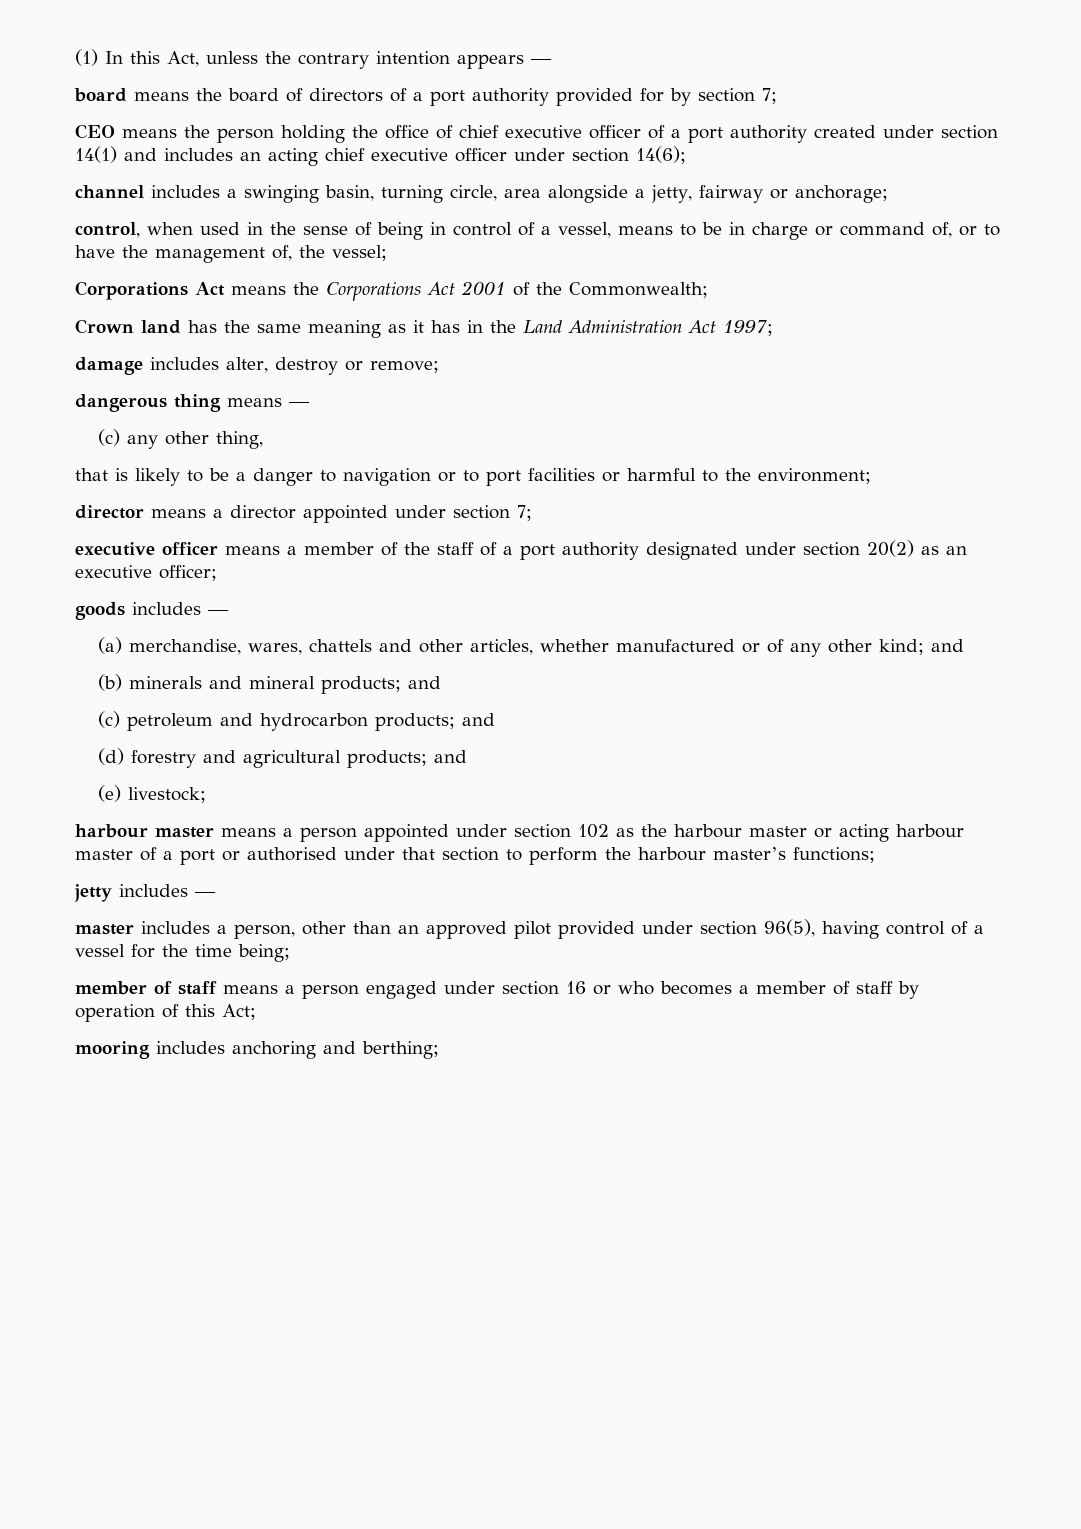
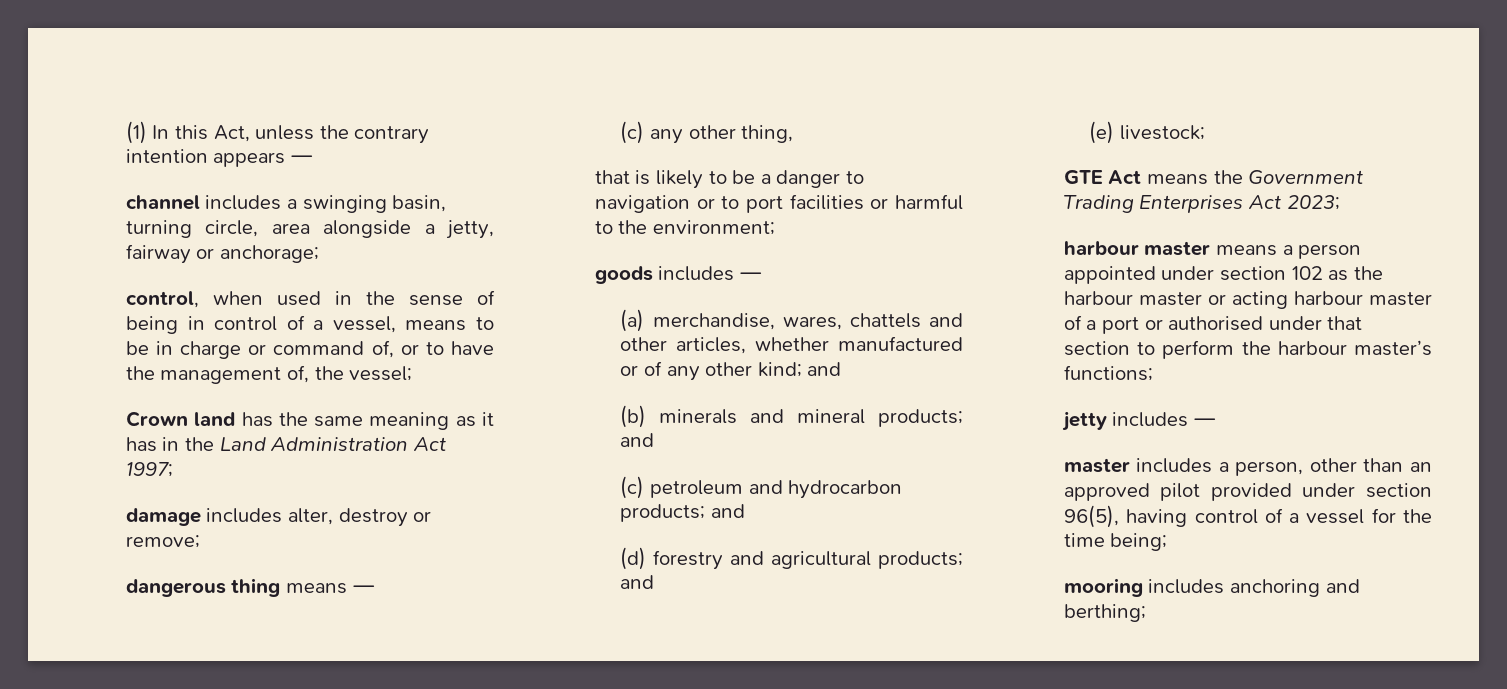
[74,88,778,106] [75,124,999,143] [75,146,687,166] // board means the board of directors of a port authority provided for by section 7; // CEO means the person holding the office of chief executive officer of a port authority created under section 14(1) and includes an acting chief executive officer under section 14(6); -> (314, 159) none
[75,281,709,301] // Corporations Act means the Corporations Act 2001 of the Commonwealth; -> (413, 373) none
[75,505,533,523] [75,540,968,560] [75,565,218,581] // director means a director appointed under section 7; // executive officer means a member of the staff of a port authority designated under section 20(2) as an executive officer; -> (776, 227) none
(207, 795) none -> [1063,170,1364,185] [1063,195,1340,213] // GTE Act means the Government Trading Enterprises Act 2023;
[75,981,920,999] [75,1004,257,1022] // member of staff means a person engaged under section 16 or who becomes a member of staff by operation of this Act; -> (1168, 542) none

